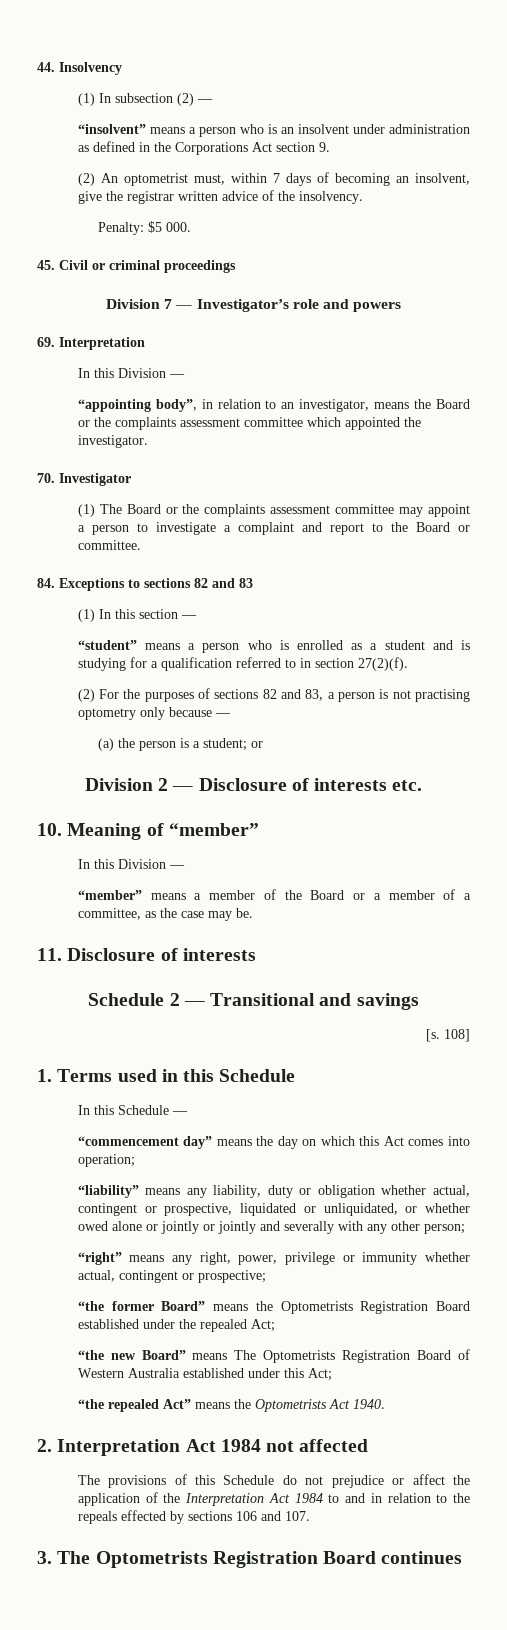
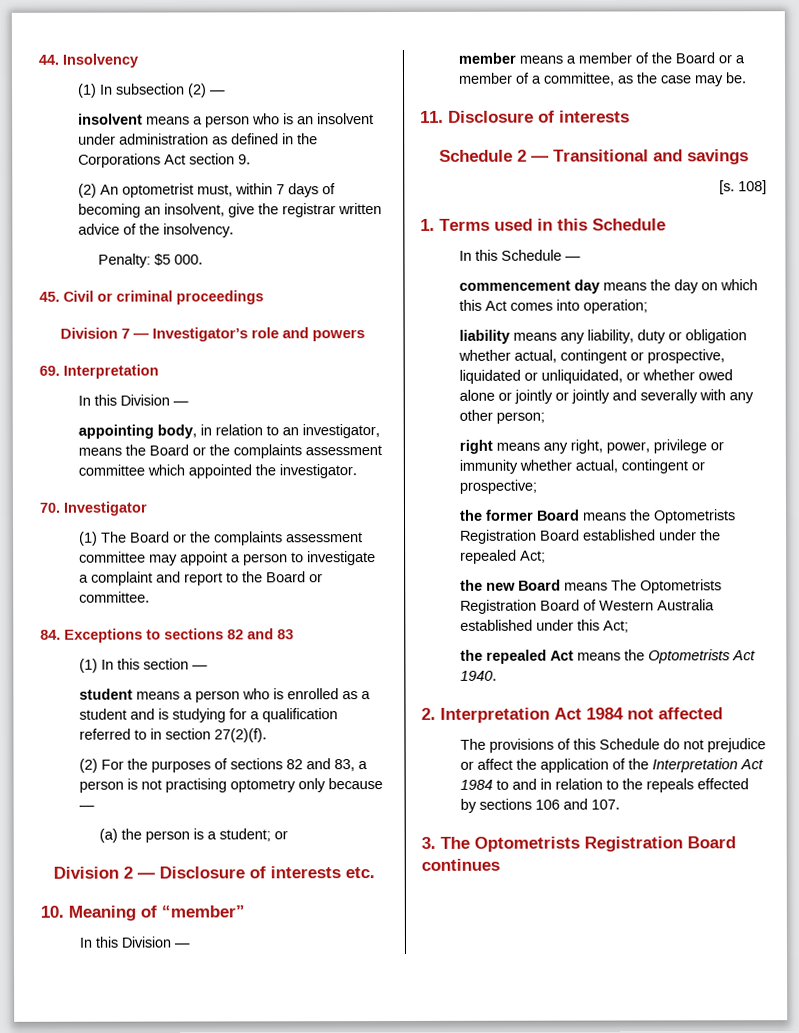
[77,124,146,134] “insolvent” -> [78,113,144,125] insolvent
[77,399,197,412] “appointing body”, -> [78,424,198,439] appointing body,
[77,640,137,650] “student” -> [79,688,134,700] student
[77,890,142,900] “member” -> [458,52,517,64] member
[77,1136,213,1149] “commencement day” -> [459,279,601,294] commencement day
[77,1185,139,1198] “liability” -> [459,329,511,344] liability
[77,1252,122,1265] “right” -> [459,439,494,454] right
[77,1301,206,1311] “the former Board” -> [459,509,581,521] the former Board
[77,1350,186,1360] “the new Board” -> [460,579,562,591] the new Board
[77,1399,191,1412] “the repealed Act” -> [460,649,575,664] the repealed Act

